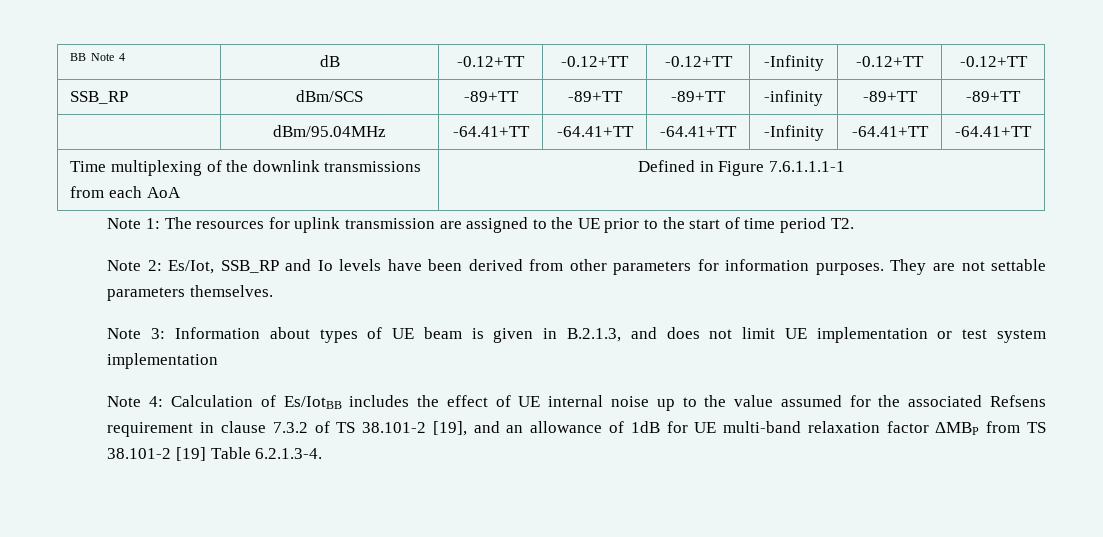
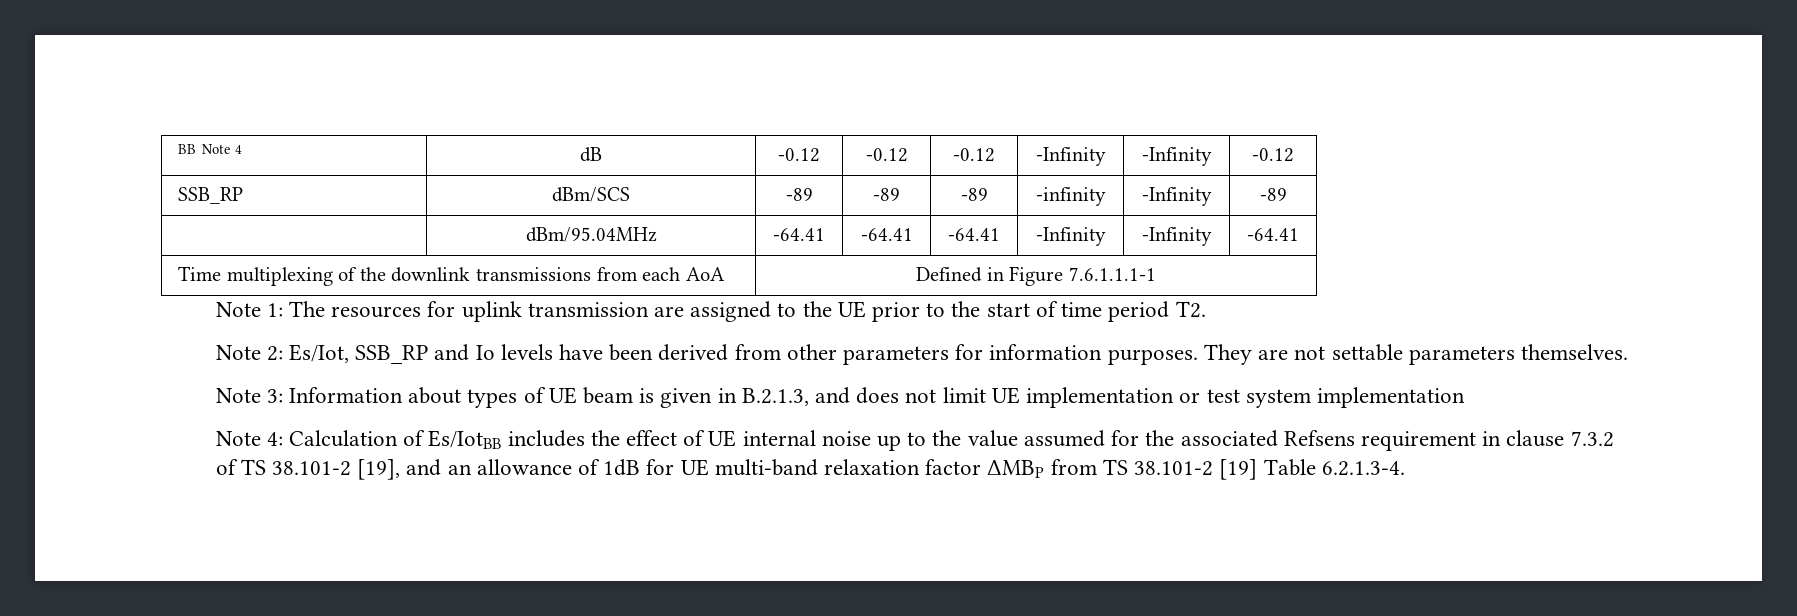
[457,56,525,67] [561,56,629,67] [664,56,733,67] [763,55,824,71] [856,56,924,67] [959,56,1028,67] -0.12+TT | -0.12+TT | -0.12+TT | -Infinity | -0.12+TT | -0.12+TT -> [778,148,820,162] [865,148,908,162] [953,148,995,162] [1035,147,1106,166] [1141,147,1212,166] [1252,148,1294,162] -0.12 | -0.12 | -0.12 | -Infinity | -Infinity | -0.12
[463,91,519,102] [567,91,623,102] [671,91,726,102] -89+TT | -89+TT | -89+TT -> [785,188,813,201] [873,188,900,201] [960,188,988,201] -89 | -89 | -89
[862,91,918,102] [966,91,1021,102] -89+TT | -89+TT -> [1141,187,1212,206] [1259,188,1287,201] -Infinity | -89
[452,126,530,137] [556,126,634,137] [660,126,737,137] [763,125,824,141] [851,126,929,137] [955,126,1032,137] -64.41+TT | -64.41+TT | -64.41+TT | -Infinity | -64.41+TT | -64.41+TT -> [773,228,825,241] [860,228,913,241] [948,228,1000,241] [1035,227,1106,246] [1141,227,1212,246] [1247,228,1299,241] -64.41 | -64.41 | -64.41 | -Infinity | -Infinity | -64.41

